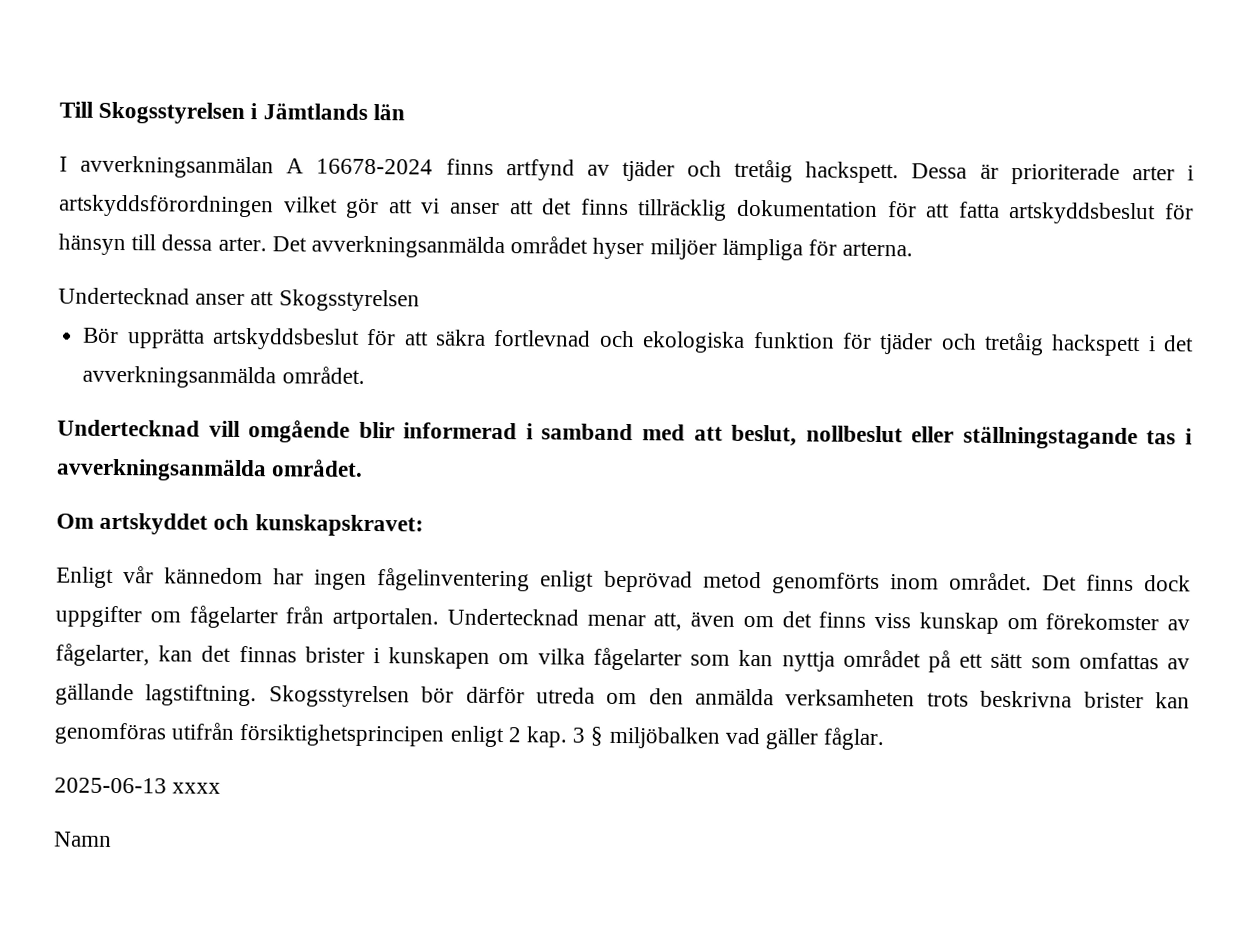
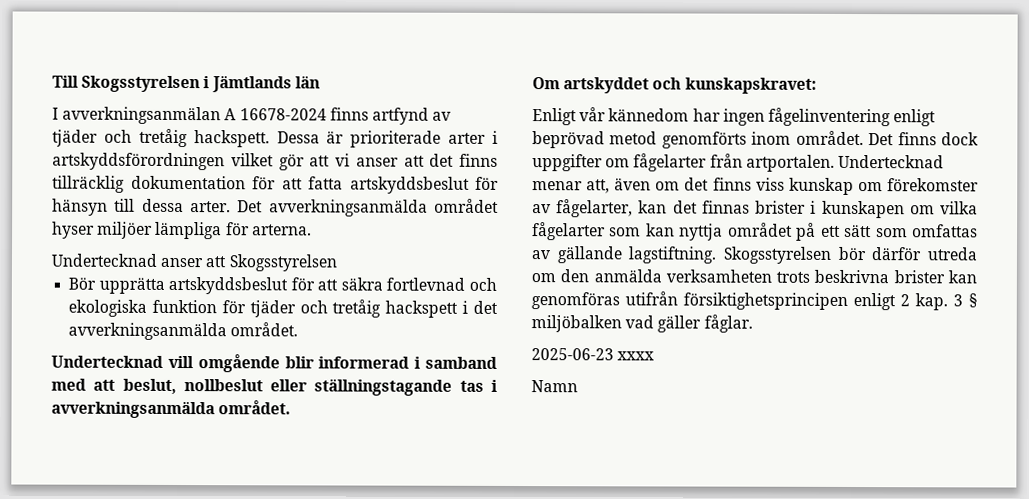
[54,777,167,794] 2025-06-13 -> [531,348,614,361] 2025-06-23

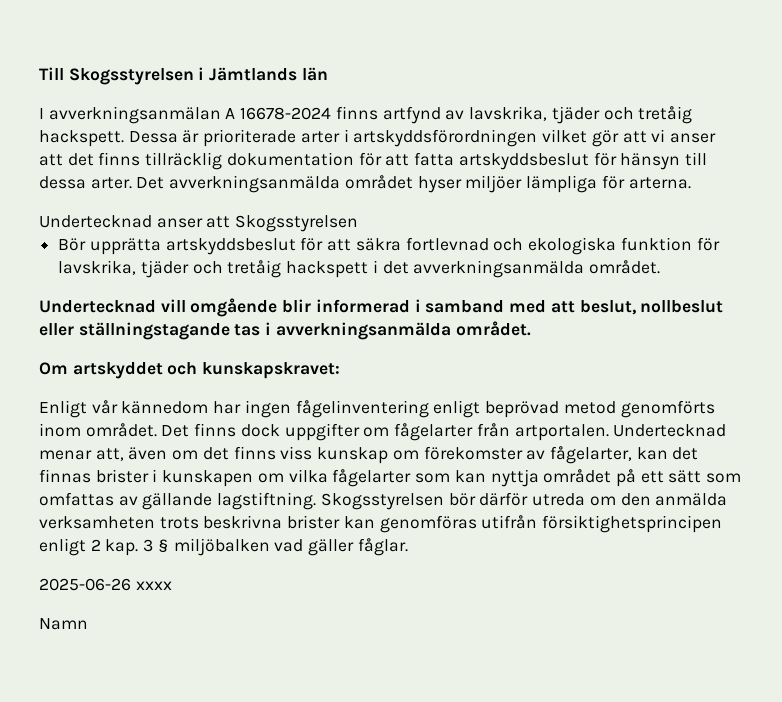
(452, 116) none -> [469,106,548,121] lavskrika,
(246, 307) none -> [58,260,137,275] lavskrika,
[531,348,614,361] 2025-06-23 -> [39,578,131,591] 2025-06-26

